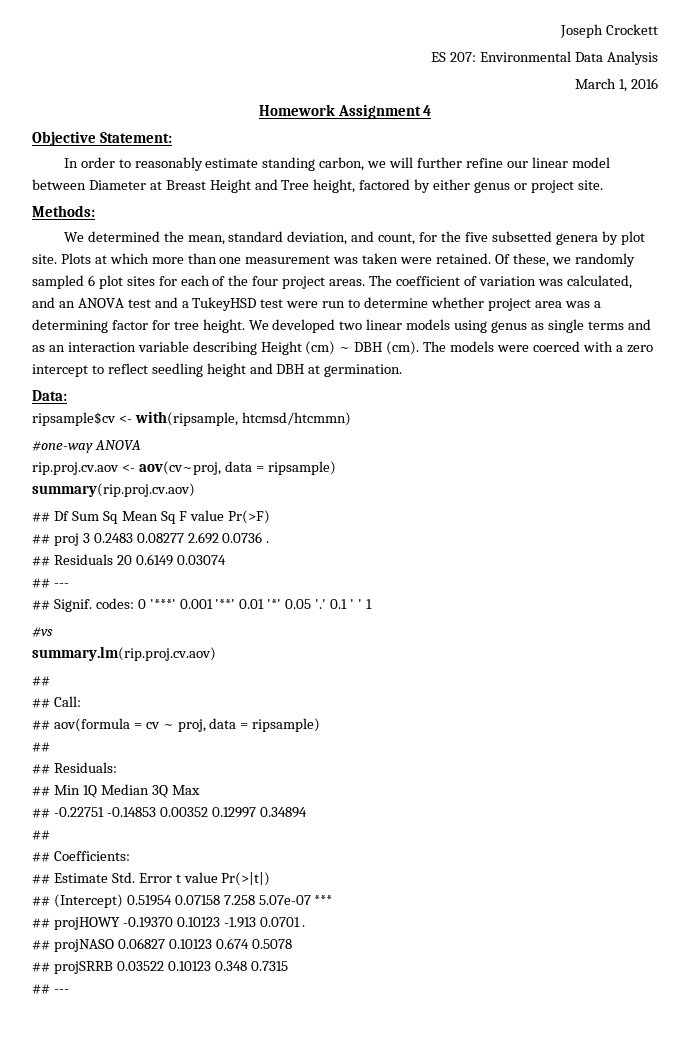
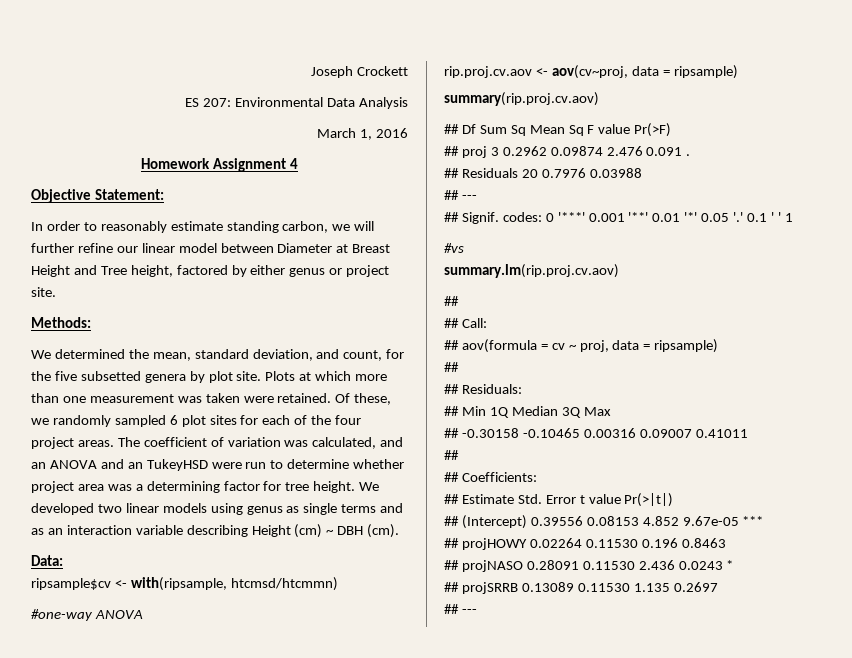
[127,297,284,311] test and a TukeyHSD test -> [100,459,208,471] and an TukeyHSD
[423,341,653,353] [32,363,403,377] The models were coerced with a zero intercept to reflect seedling height and DBH at germination. -> (400, 531) none
[93,532,263,544] 0.2483 0.08277 2.692 0.0736 -> [502,146,683,156] 0.2962 0.09874 2.476 0.091
[135,554,226,566] 0.6149 0.03074 -> [541,168,642,178] 0.7976 0.03988
[53,807,307,818] -0.22751 -0.14853 0.00352 0.12997 0.34894 -> [461,428,748,438] -0.30158 -0.10465 0.00316 0.09007 0.41011
[126,895,311,906] 0.51954 0.07158 7.258 5.07e-07 -> [530,516,739,526] 0.39556 0.08153 4.852 9.67e-05
[122,917,306,928] [32,938,292,952] [32,961,288,974] -0.19370 0.10123 -1.913 0.0701 . // ## projNASO 0.06827 0.10123 0.674 0.5078 // ## projSRRB 0.03522 0.10123 0.348 0.7315 -> [529,538,726,548] [444,560,734,572] [444,582,718,594] 0.02264 0.11530 0.196 0.8463 // ## projNASO 0.28091 0.11530 2.436 0.0243 * // ## projSRRB 0.13089 0.11530 1.135 0.2697

